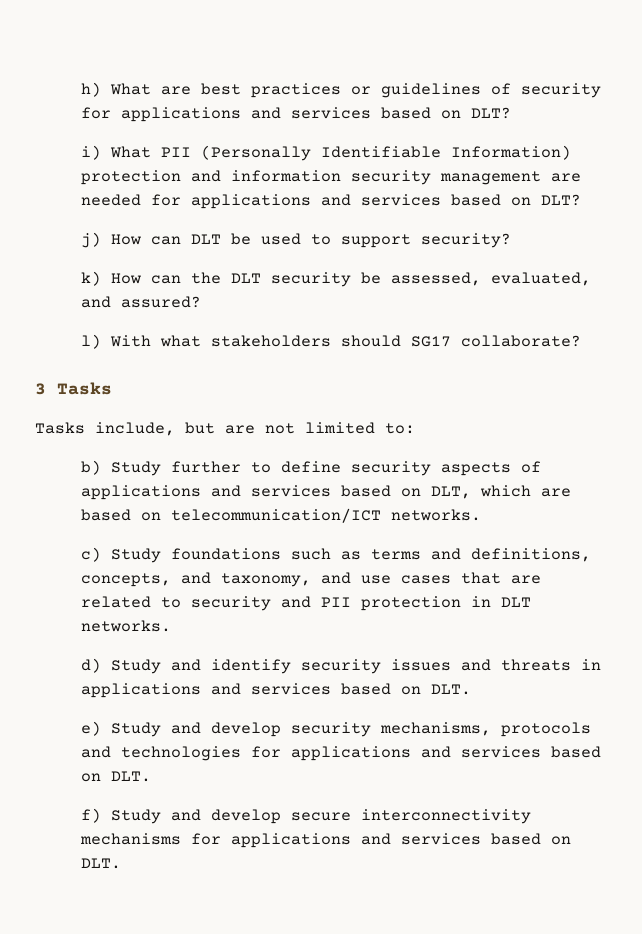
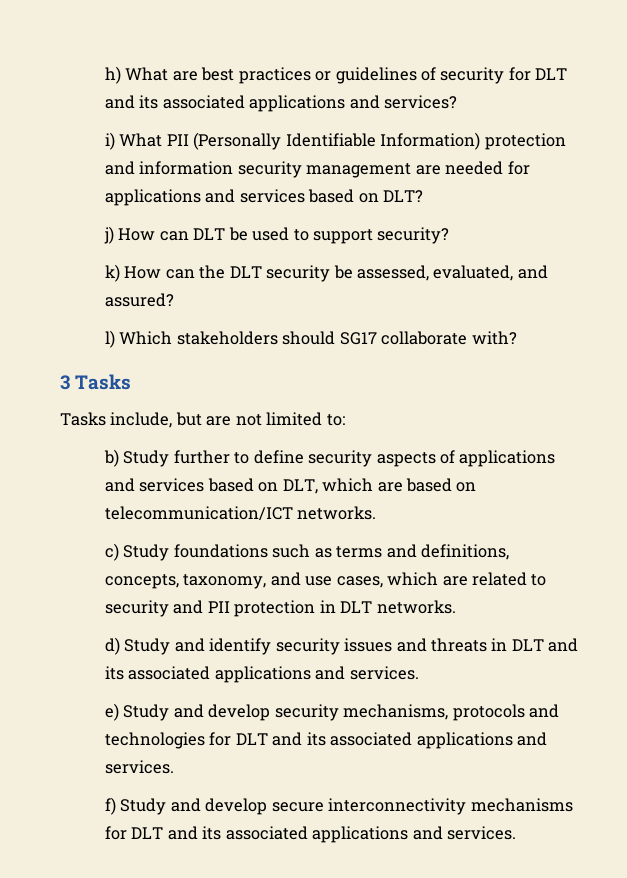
[120,107,511,122] applications and services based on DLT? -> [535,68,568,80] [104,95,458,112] DLT and its associated applications and services?
[109,335,201,347] With what -> [119,331,173,345] Which
[460,335,581,347] collaborate? -> [381,331,517,345] collaborate with?
[180,572,211,584] and -> (179, 581) none
[400,572,501,584] cases that -> [336,572,439,588] cases, which
[80,683,471,698] applications and services based on DLT. -> [511,638,579,652] [104,666,419,683] DLT and its associated applications and services.
[290,746,601,761] [80,771,151,782] applications and services based on DLT. -> [235,732,547,749] [104,760,174,774] DLT and its associated applications and services.
[230,833,571,848] [80,858,121,869] applications and services based on DLT. -> [131,826,516,843] DLT and its associated applications and services.

